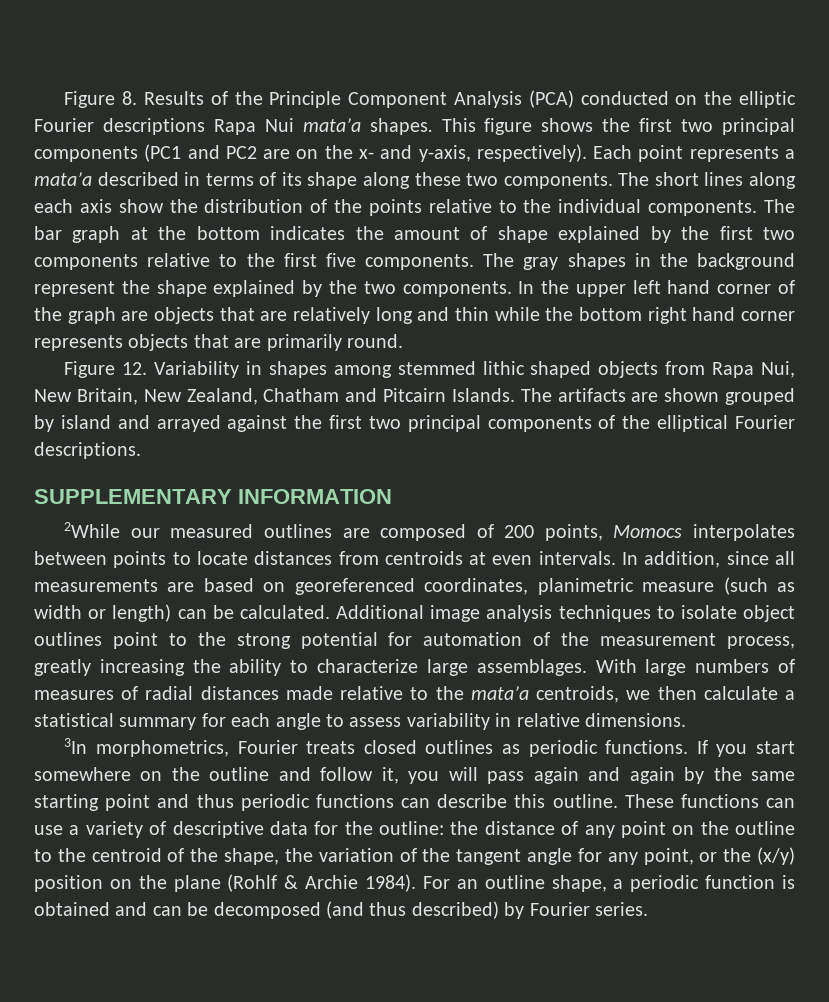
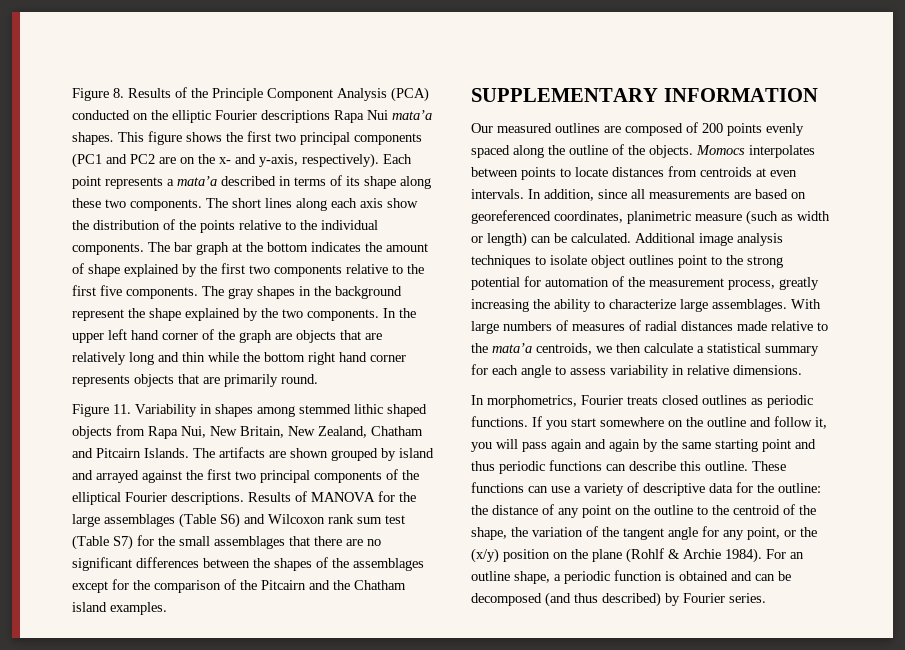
[122,362,148,375] 12. -> [113,404,131,414] 11.
(141, 450) none -> [248,491,416,502] [72,513,405,528] [72,535,381,550] [72,557,424,571] [72,579,406,593] [72,602,167,615] Results of MANOVA for the large assemblages (Table S6) and Wilcoxon rank sum test (Table S7) for the small assemblages that there are no significant differences between the shapes of the assemblages except for the comparison of the Pitcairn and the Chatham island examples.
[64,522,160,538] 2While our -> [471,123,493,133] Our
[544,524,603,541] points, -> [727,123,804,136] [471,144,693,158] points evenly spaced along the outline of the objects.
[64,738,88,754] 3In -> [471,395,484,405] In

